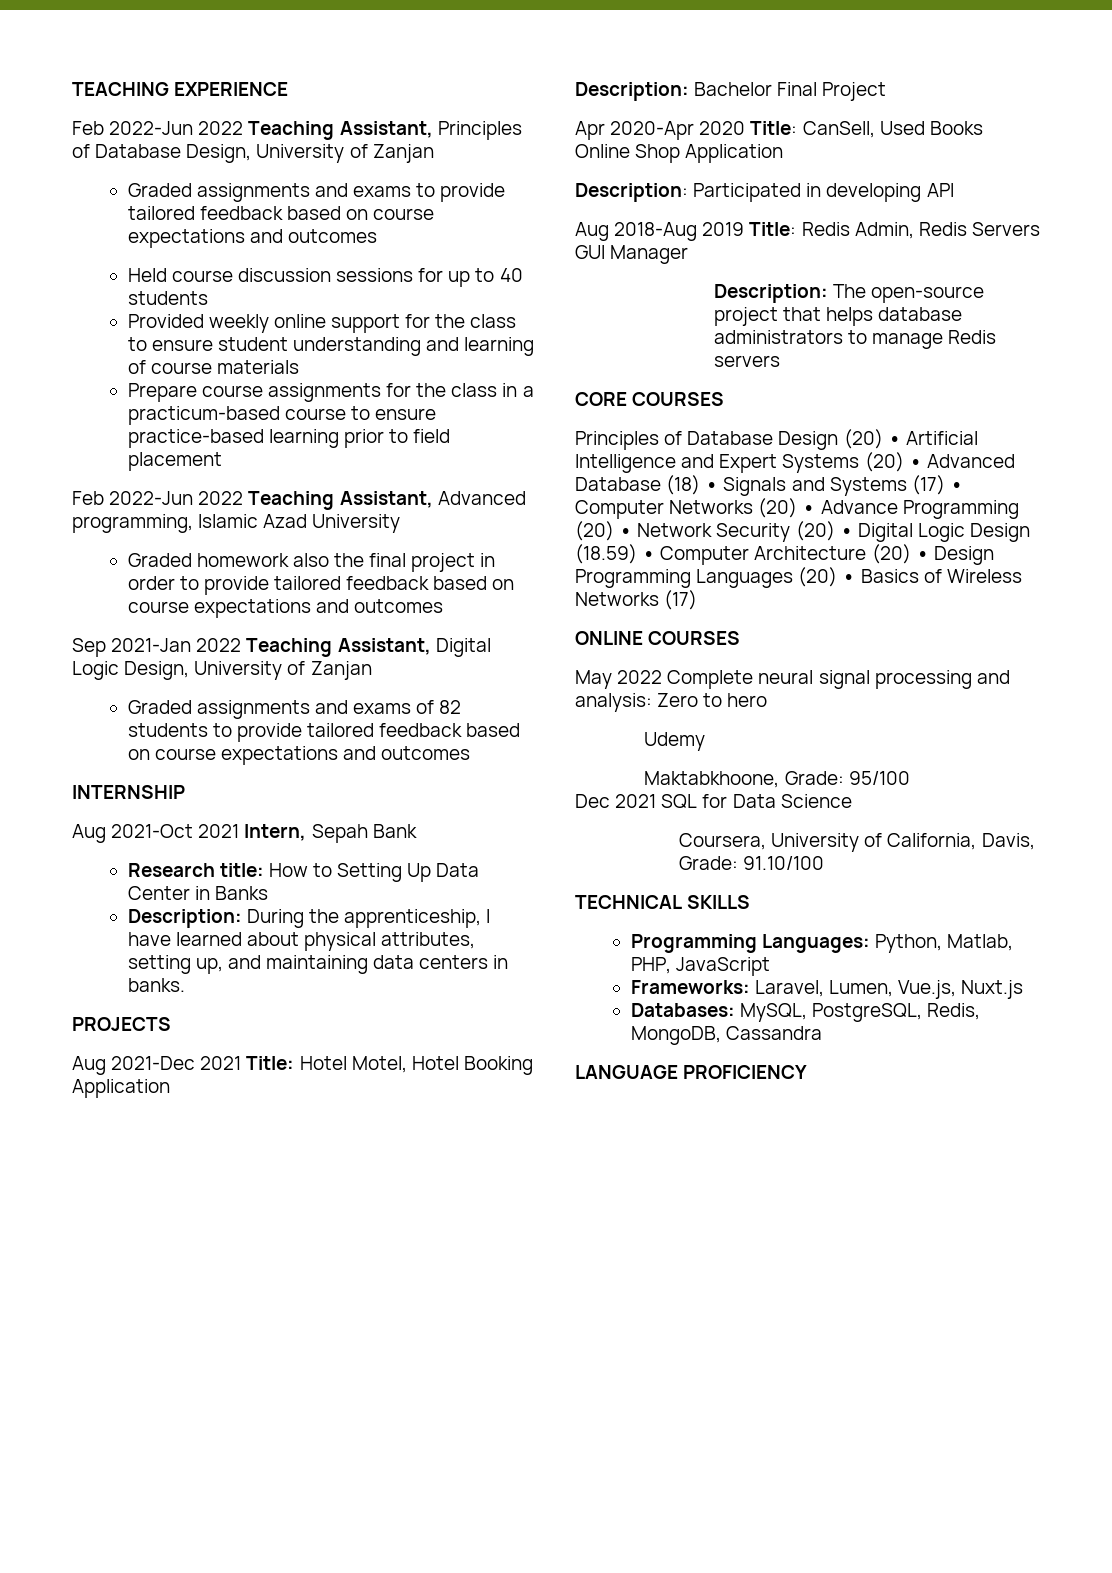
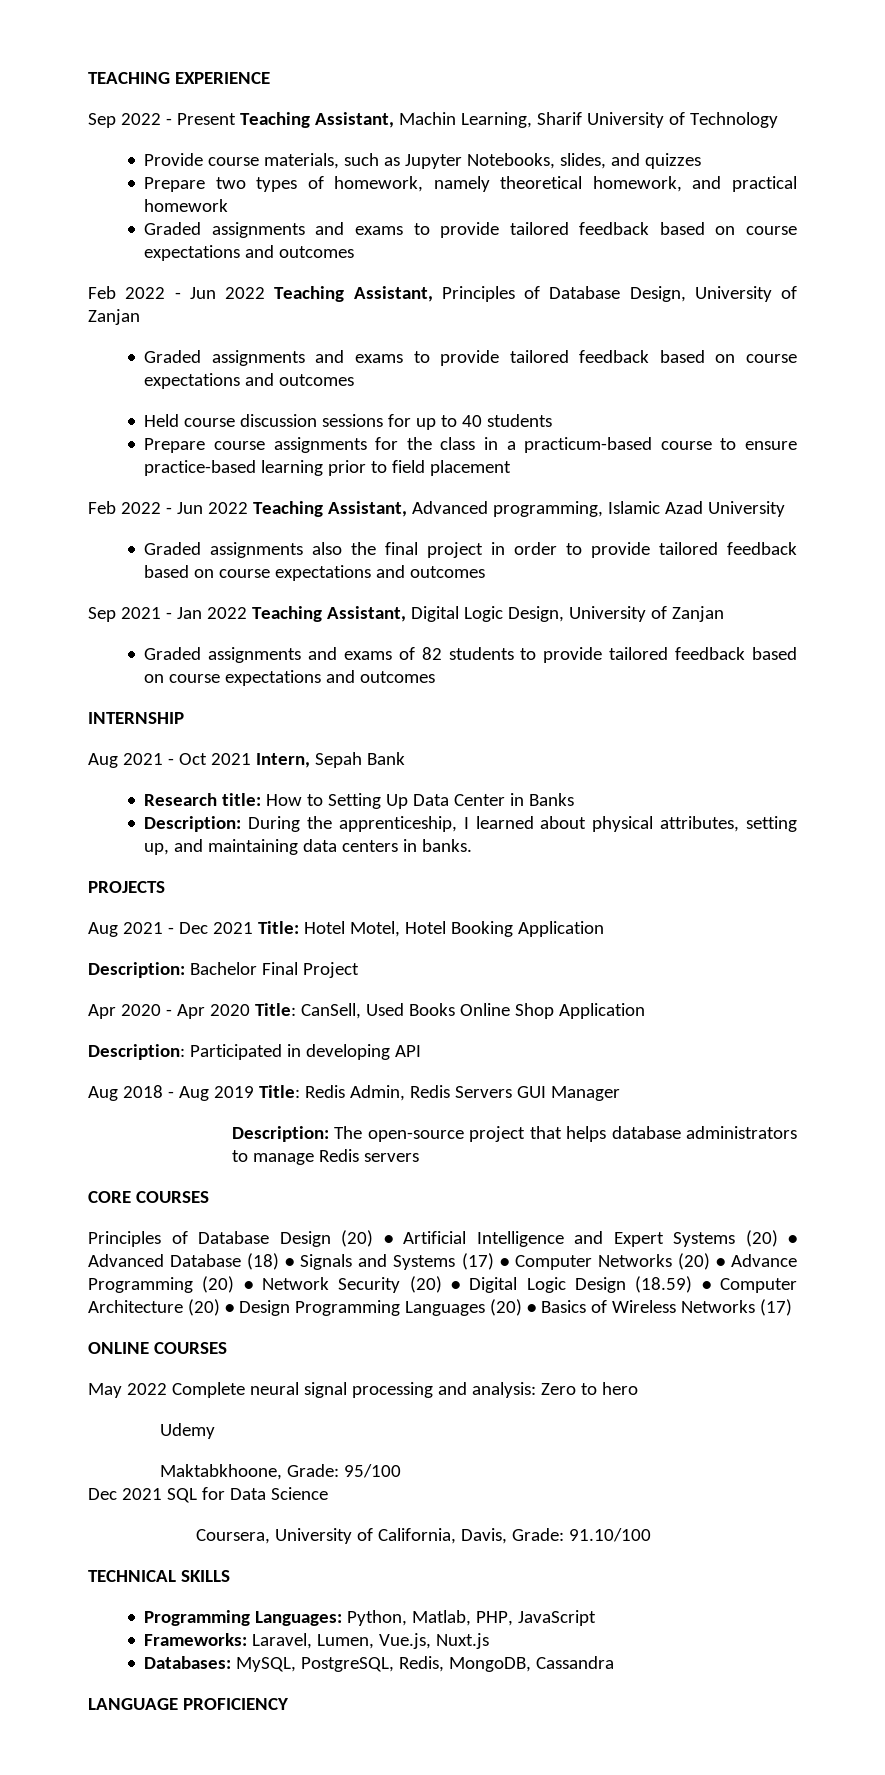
[72,121,194,135] Feb 2022-Jun -> [88,112,778,128] [144,153,702,169] [144,176,797,192] [144,199,229,212] [144,222,797,238] [144,245,355,261] [88,286,216,299] Sep 2022 - Present Teaching Assistant, Machin Learning, Sharif University of Technology // Provide course materials, such as Jupyter Notebooks, slides, and quizzes // Prepare two types of homework, namely theoretical homework, and practical homework // Graded assignments and exams to provide tailored feedback based on course expectations and outcomes // Feb 2022 - Jun
[127,314,517,333] [127,337,535,356] [127,360,299,374] // Provided weekly online support for the class to ensure student understanding and learning of course materials -> (553, 420) none
[109,491,194,505] 2022-Jun -> [120,502,203,514] 2022 - Jun
[196,553,289,567] homework -> [210,542,304,558] assignments
[111,638,192,652] 2021-Jan -> [120,607,202,619] 2021 - Jan
[111,824,194,838] 2021-Oct -> [122,753,207,765] 2021 - Oct
[127,932,171,946] have -> (469, 823) none
[111,1056,196,1070] 2021-Dec -> [122,922,208,934] 2021 - Dec
[610,121,695,140] 2020-Apr -> [120,1004,205,1019] 2020 - Apr
[614,222,698,241] 2018-Aug -> [122,1085,209,1101] 2018 - Aug

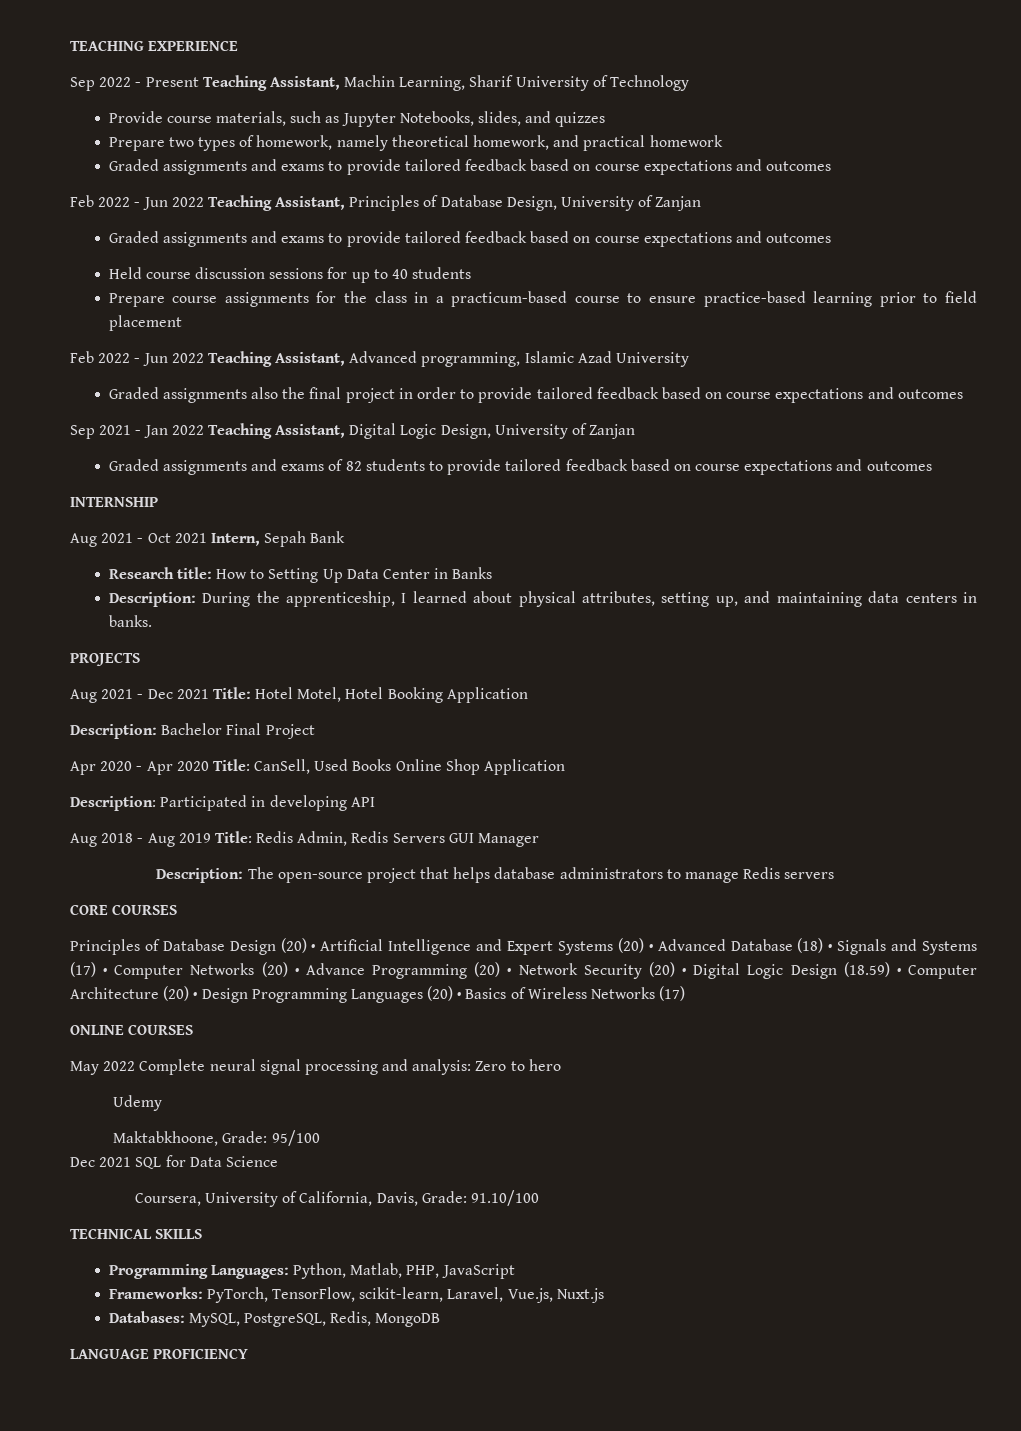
[252,1633,375,1649] Laravel, Lumen, -> [206,1287,504,1303] PyTorch, TensorFlow, scikit-learn, Laravel,
[449,1656,615,1672] MongoDB, Cassandra -> [375,1313,441,1327] MongoDB

